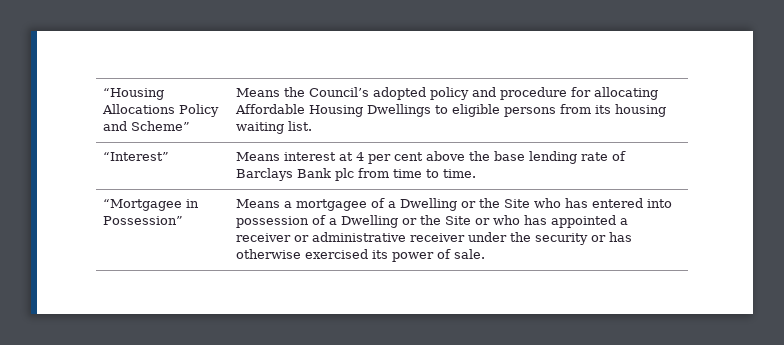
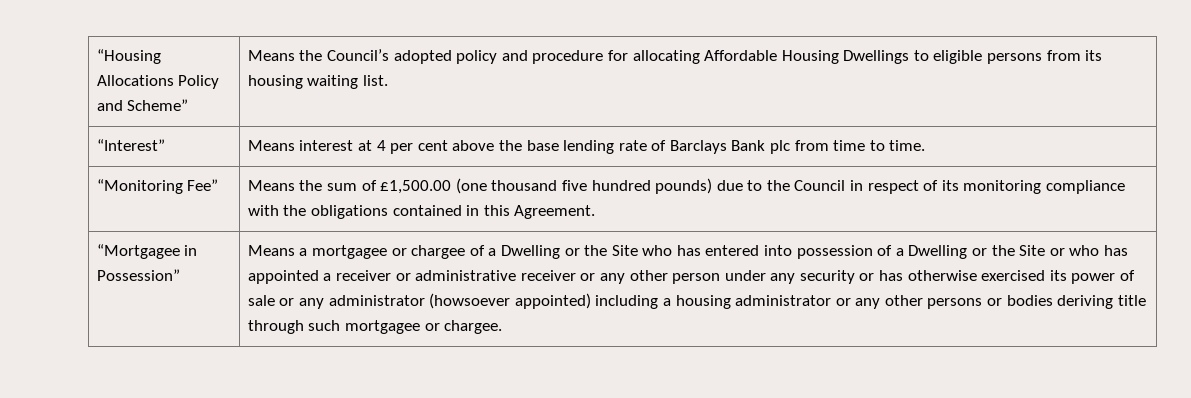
(476, 173) none -> [96,179,219,194] [247,178,1126,194] [247,205,596,219] // “Monitoring Fee” | Means the sum of £1,500.00 (one thousand five hundred pounds) due to the Council in respect of its monitoring compliance with the obligations contained in this Agreement.
(367, 205) none -> [391,245,466,259] or chargee
[467,232,531,242] under the -> [580,270,796,284] or any other person under any
[453,249,485,259] sale. -> [247,293,1146,309] [247,320,503,334] sale or any administrator (howsoever appointed) including a housing administrator or any other persons or bodies deriving title through such mortgagee or chargee.

